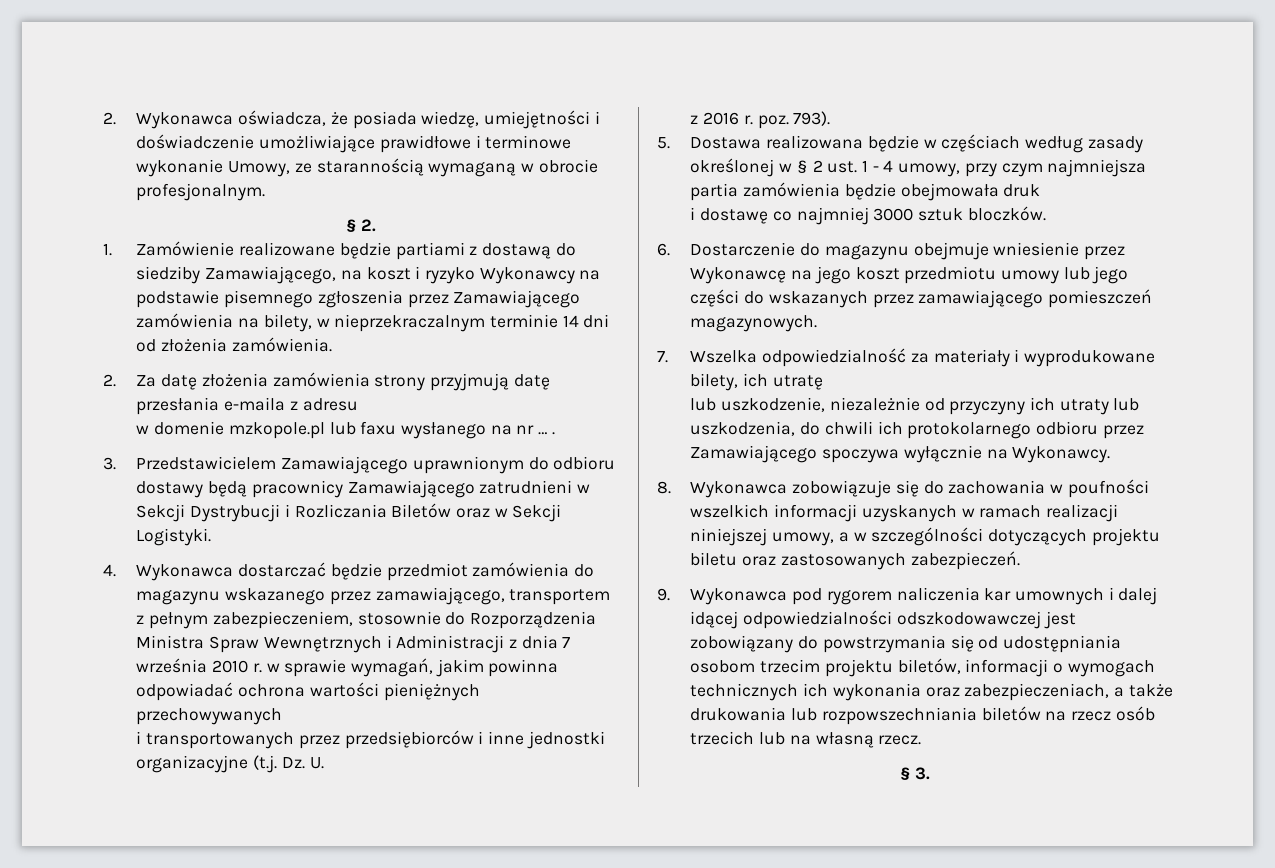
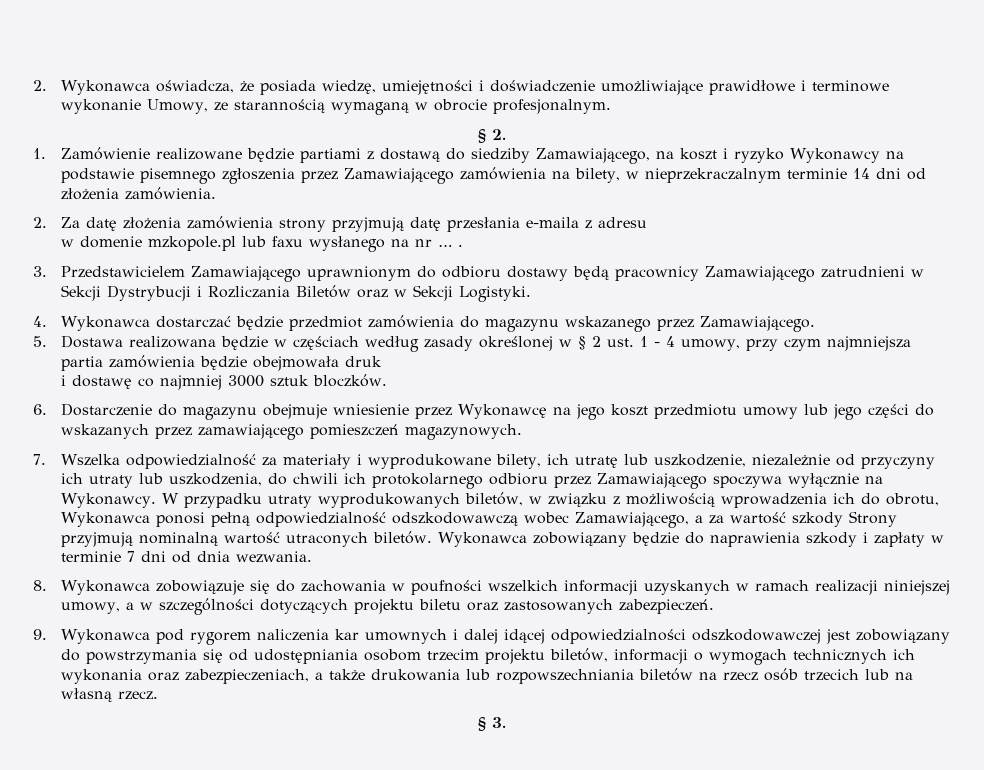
[375,587,611,605] [136,611,597,629] [136,635,571,653] [136,658,559,677] [136,682,480,701] [136,708,283,725] [136,730,605,749] [136,755,324,773] [690,111,831,129] zamawiającego, transportem z pełnym zabezpieczeniem, stosownie do Rozporządzenia Ministra Spraw Wewnętrznych i Administracji z dnia 7 września 2010 r. w sprawie wymagań, jakim powinna odpowiadać ochrona wartości pieniężnych przechowywanych // i transportowanych przez przedsiębiorców i inne jednostki organizacyjne (t.j. Dz. U. // z 2016 r. poz. 793). -> [700,316,816,332] Zamawiającego.
(823, 382) // -> (619, 462) none
(1111, 454) none -> [162,492,940,508] [61,511,898,528] [61,531,945,547] [61,551,313,563] W przypadku utraty wyprodukowanych biletów, w związku z możliwością wprowadzenia ich do obrotu, Wykonawca ponosi pełną odpowiedzialność odszkodowawczą wobec Zamawiającego, a za wartość szkody Strony przyjmują nominalną wartość utraconych biletów. Wykonawca zobowiązany będzie do naprawienia szkody i zapłaty w terminie 7 dni od dnia wezwania.

